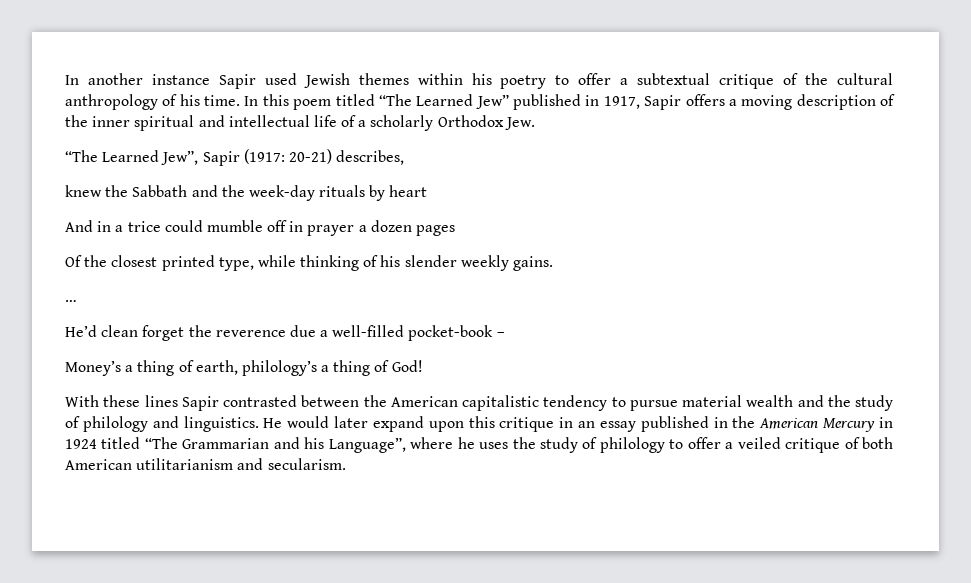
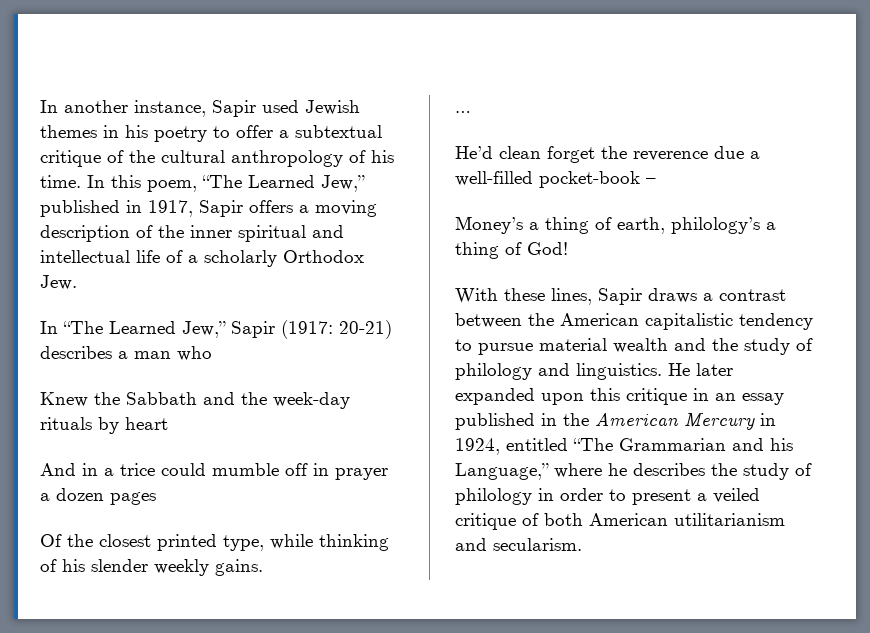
[151,74,210,85] instance -> [134,100,206,117] instance,
[417,73,463,85] within -> [103,125,119,138] in
[293,94,509,110] poem titled “The Learned Jew” -> [147,175,365,192] poem, “The Learned Jew,”
[65,150,199,165] “The Learned Jew”, -> [40,321,226,338] In “The Learned Jew,”
[336,150,405,165] [65,185,102,197] describes, // knew -> [40,346,212,361] [40,392,88,407] describes a man who // Knew
[144,395,297,411] lines Sapir contrasted -> [551,288,786,305] lines, Sapir draws a contrast
[287,416,424,432] would later expand -> [696,363,733,376] [455,388,535,405] later expanded
[65,437,141,449] 1924 titled -> [455,438,568,455] 1924, entitled
[328,437,406,453] Language”, -> [455,463,549,480] Language,”
[479,437,721,453] uses the study of philology to offer -> [633,463,812,480] [455,488,691,505] describes the study of philology in order to present

